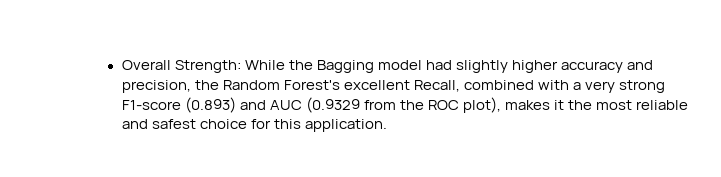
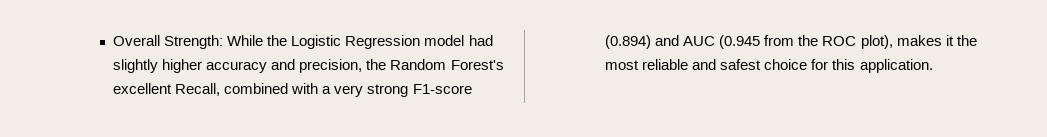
[316,60,374,73] Bagging -> [291,35,421,49] Logistic Regression
[184,97,236,113] (0.893) -> [605,35,652,49] (0.894)
[305,97,360,113] (0.9329 -> [719,35,761,49] (0.945

